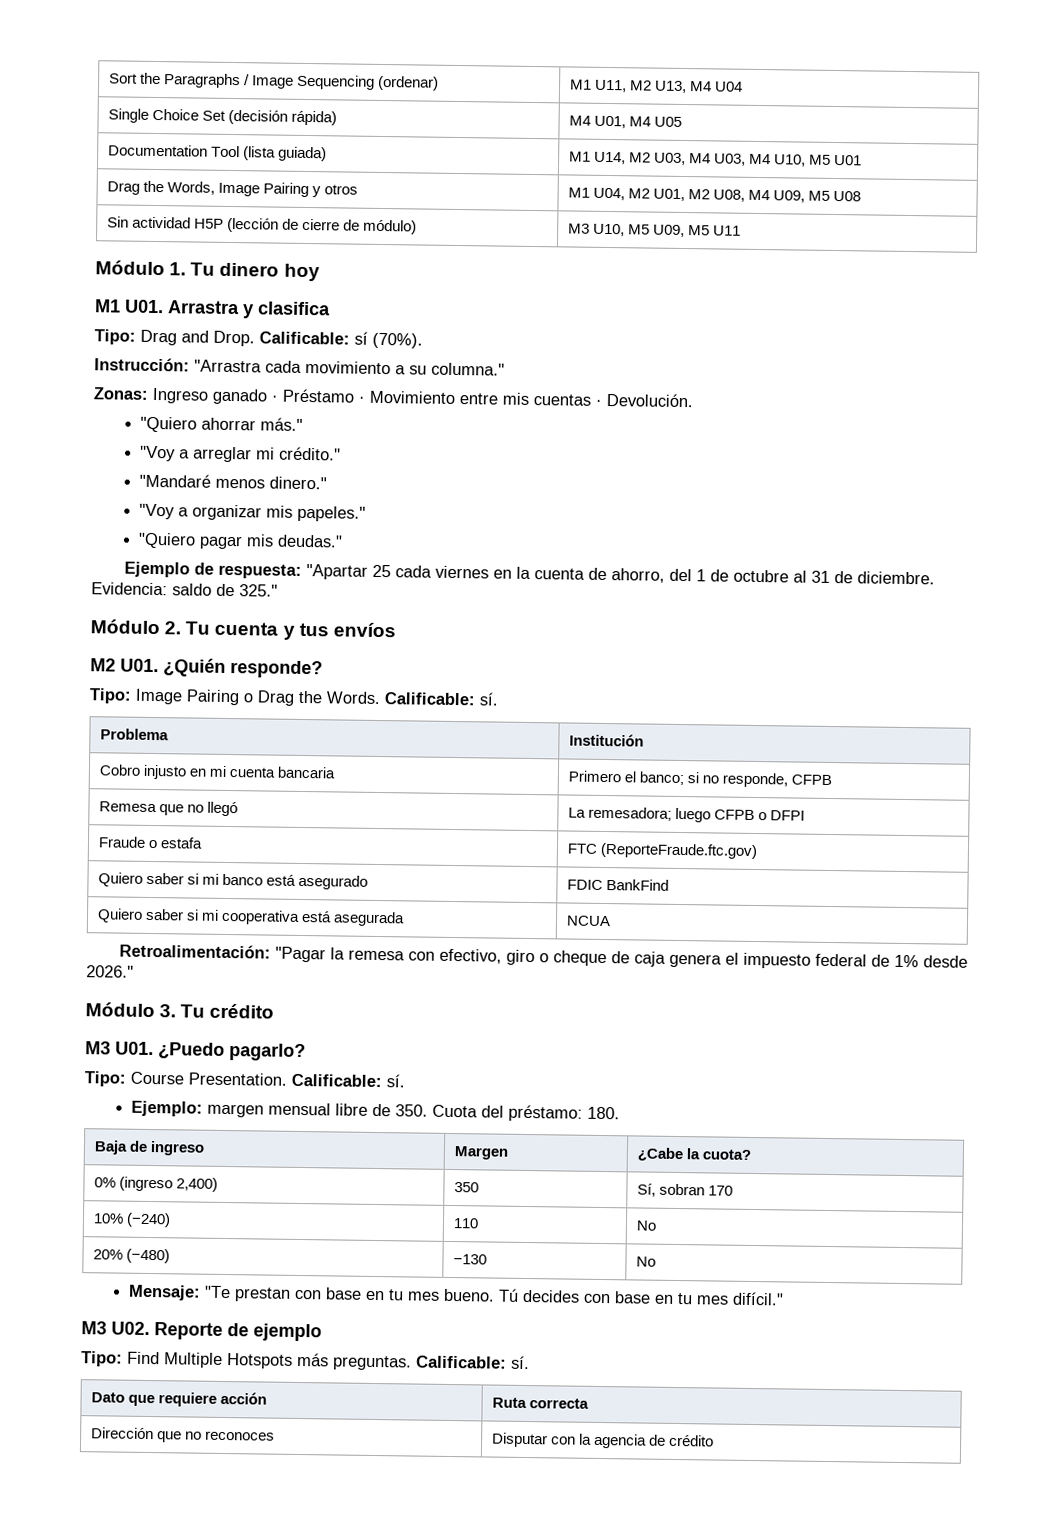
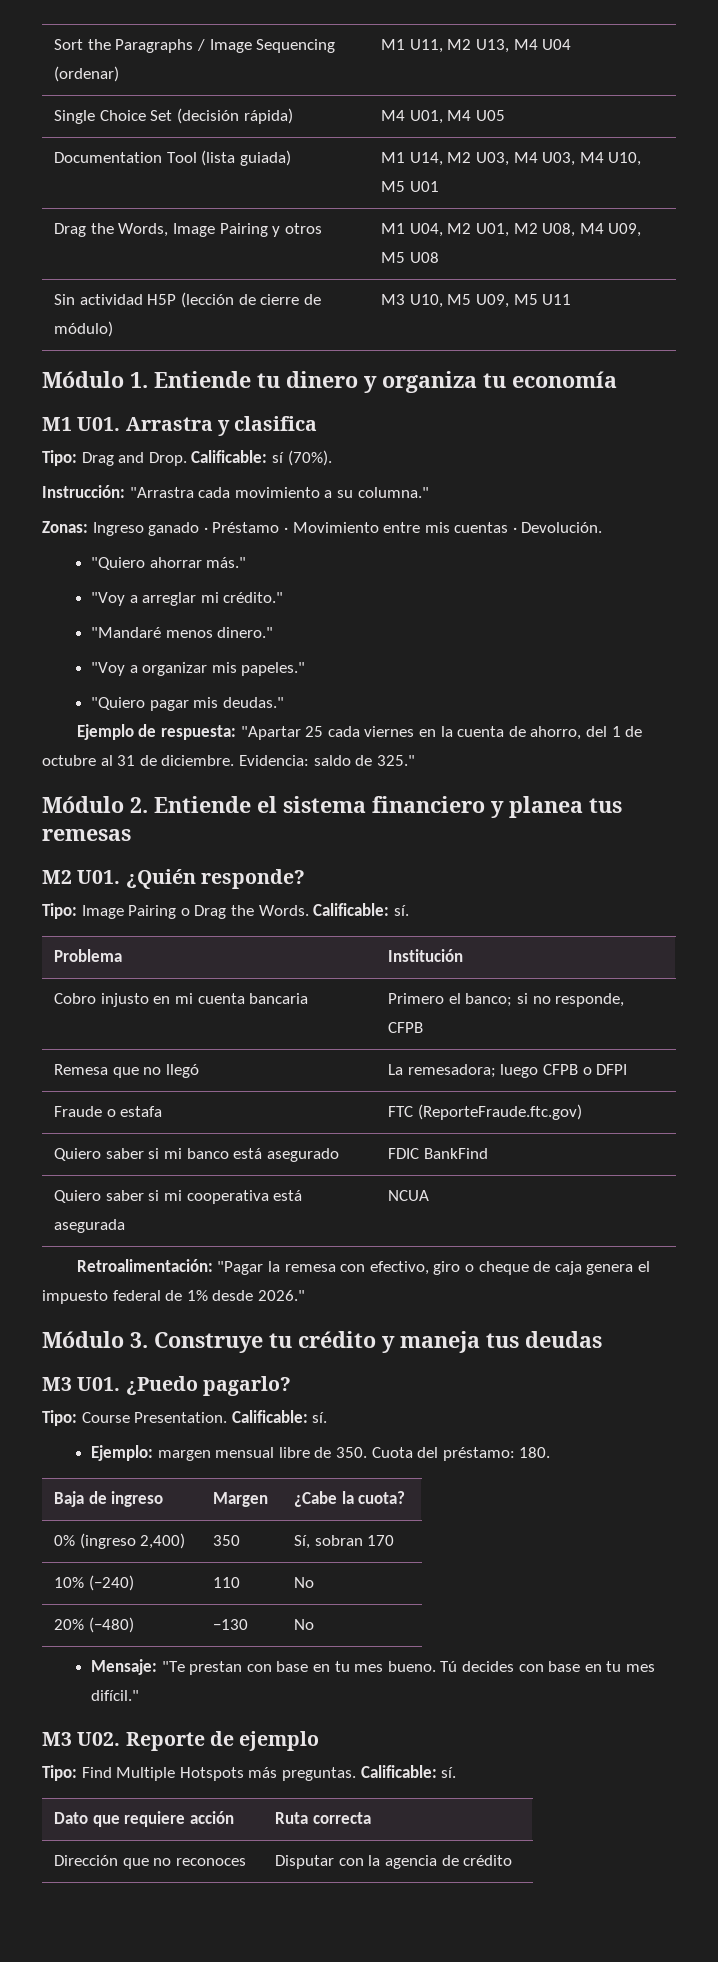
[190,262,320,282] Tu dinero hoy -> [154,371,617,393] Entiende tu dinero y organiza tu economía
[185,621,396,640] Tu cuenta y tus envíos -> [154,796,622,818] [42,829,131,841] Entiende el sistema financiero y planea tus remesas
[180,1003,275,1019] Tu crédito -> [154,1331,602,1353] Construye tu crédito y maneja tus deudas

